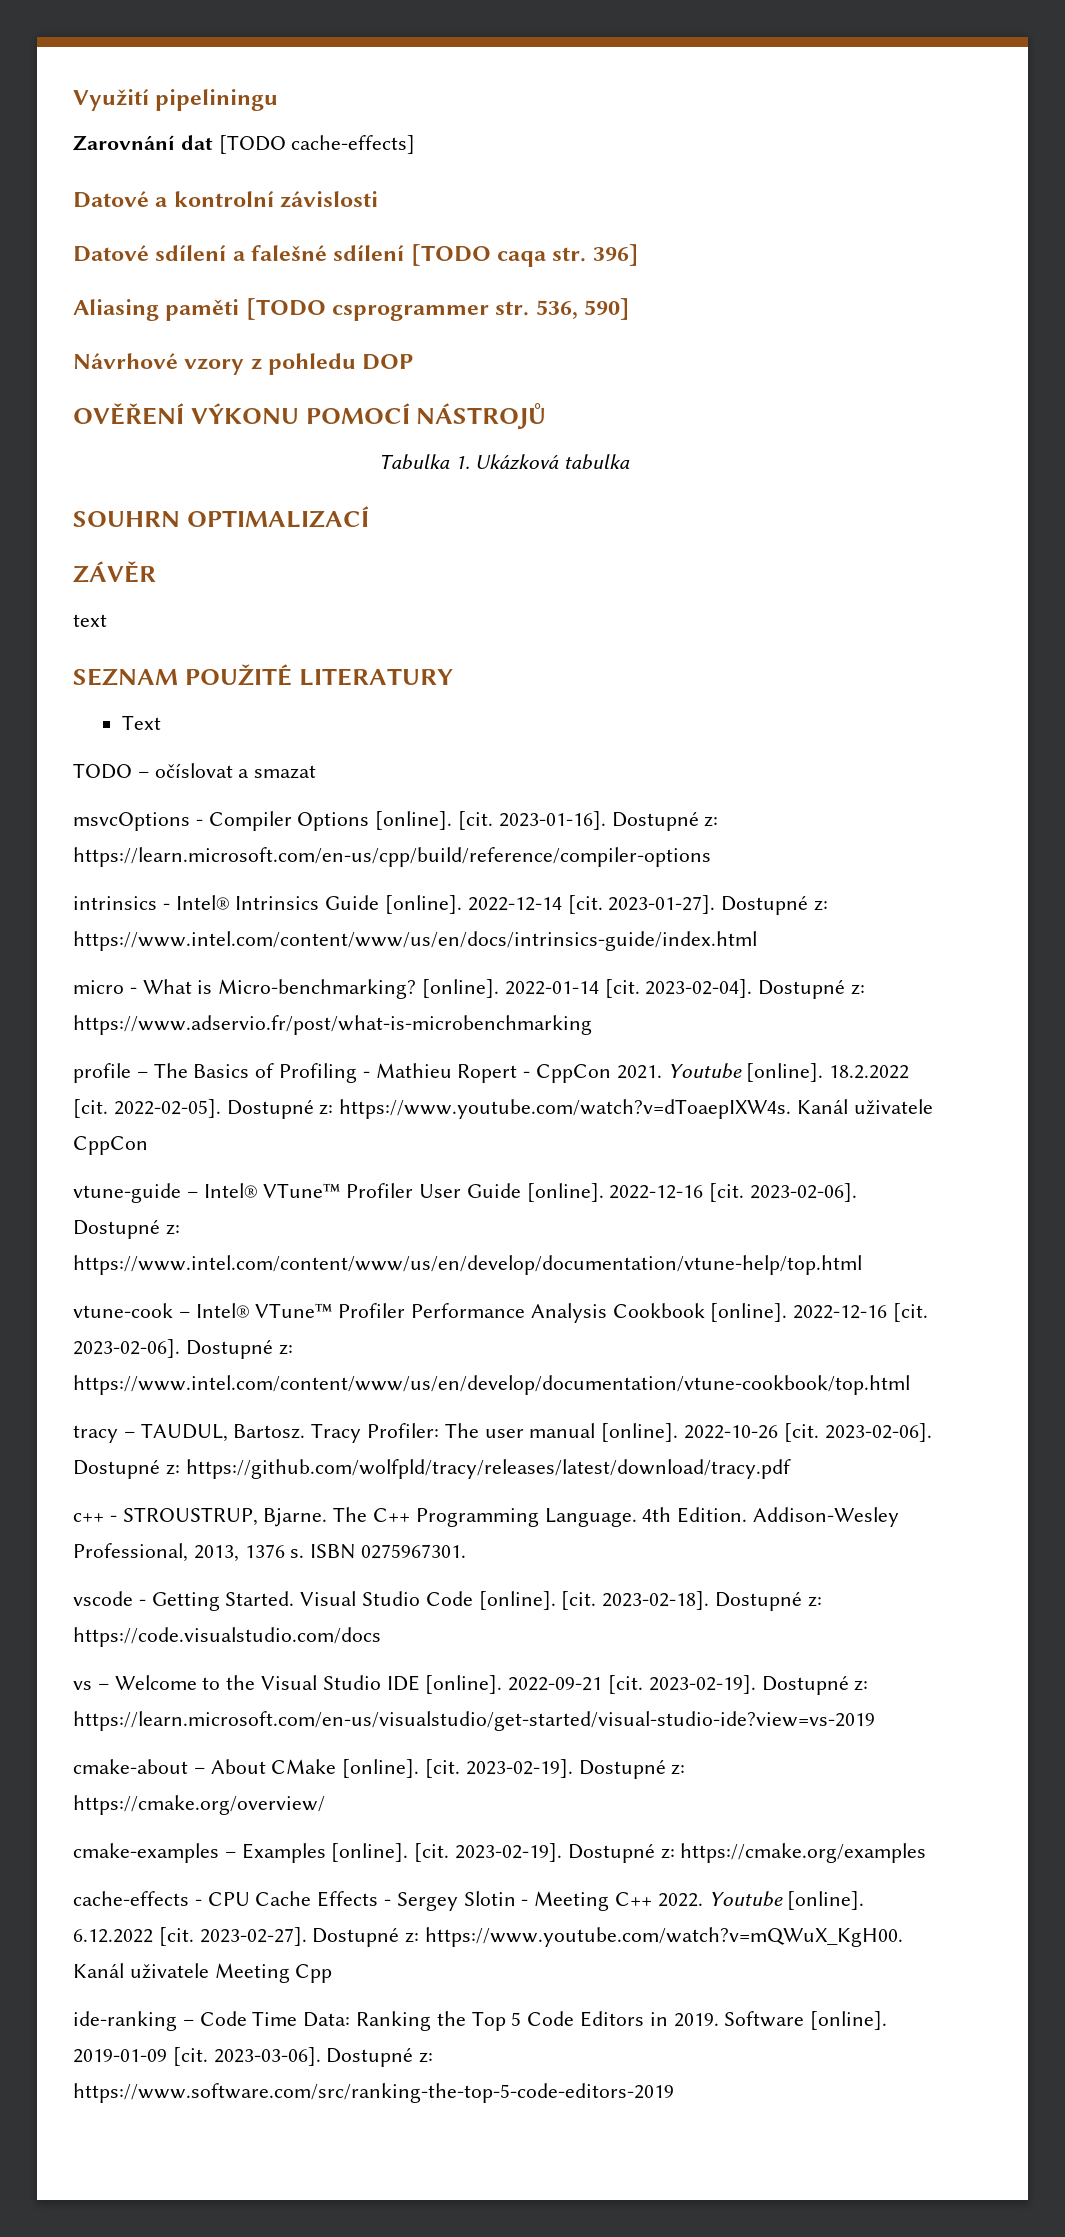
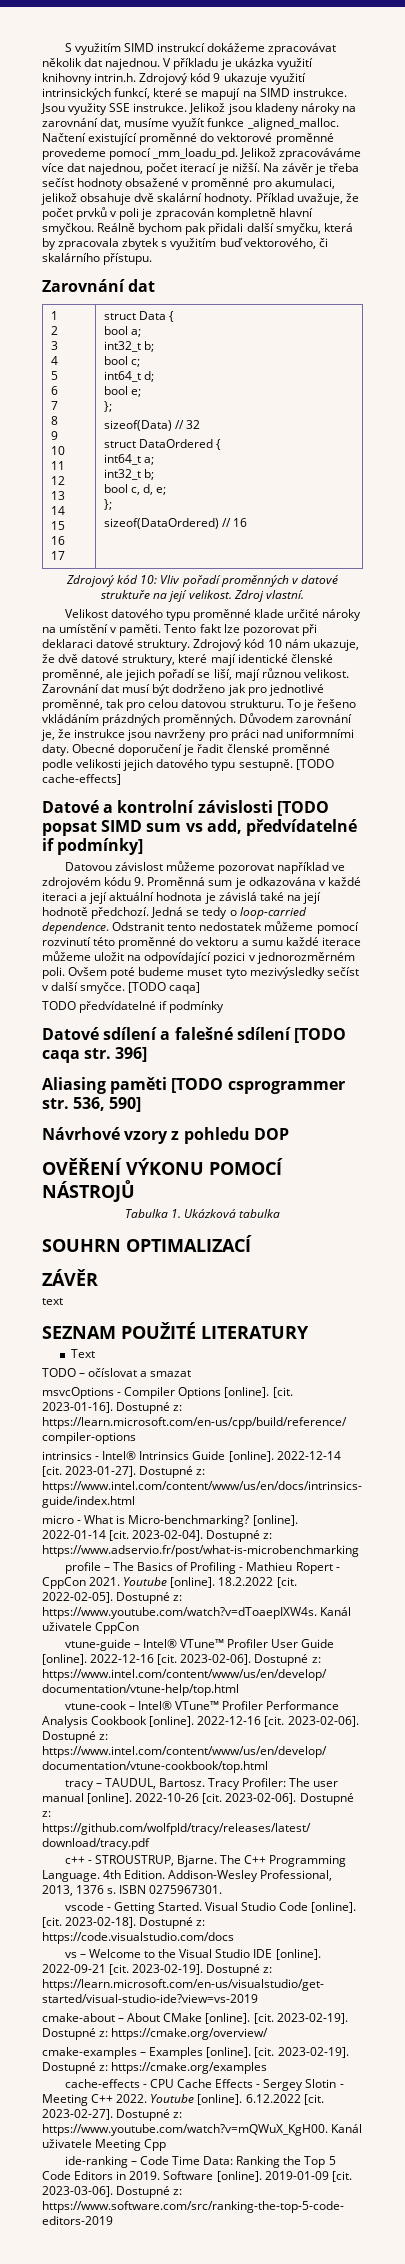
[73,89,279,111] [73,135,213,151] Využití pipeliningu // Zarovnání dat -> [64,43,337,55] [42,58,313,70] [42,73,306,85] [42,88,347,100] [41,103,356,115] [42,118,339,130] [42,133,334,145] [42,148,362,160] [42,163,360,175] [42,178,335,190] [41,193,359,205] [42,207,313,220] [42,223,353,235] [42,238,328,250] [42,253,153,265] [42,279,156,292] [50,311,58,320] [50,326,58,335] [50,341,58,350] [50,356,58,365] [50,371,58,380] [50,386,58,395] [50,401,58,410] [50,416,58,425] [50,431,58,440] [50,446,65,455] [50,461,65,470] [50,476,65,485] [50,491,65,500] [50,506,65,515] [50,521,65,530] [50,536,65,545] [50,551,65,560] [103,311,174,322] [103,326,141,337] [103,341,154,352] [103,356,140,367] [103,371,154,382] [103,386,141,397] [103,401,112,412] [103,420,200,431] [103,439,221,450] [103,454,154,465] [103,469,154,480] [103,484,167,495] [103,499,112,510] [103,518,247,529] [66,575,338,587] [101,590,304,602] [64,609,362,621] [42,624,317,636] [42,639,359,651] [42,654,333,666] [42,668,349,681] [42,684,324,696] [42,699,356,711] [42,713,353,726] [41,729,354,741] [42,744,330,756] [42,759,293,771] S využitím SIMD instrukcí dokážeme zpracovávat několik dat najednou. V příkladu je ukázka využití knihovny intrin.h. Zdrojový kód 9 ukazuje využití intrinsických funkcí, které se mapují na SIMD instrukce. Jsou využity SSE instrukce. Jelikož jsou kladeny nároky na zarovnání dat, musíme využít funkce _aligned_malloc. Načtení existující proměnné do vektorové proměnné provedeme pomocí _mm_loadu_pd. Jelikož zpracováváme více dat najednou, počet iterací je nižší. Na závěr je třeba sečíst hodnoty obsažené v proměnné pro akumulaci, jelikož obsahuje dvě skalární hodnoty. Příklad uvažuje, že počet prvků v poli je zpracován kompletně hlavní smyčkou. Reálně bychom pak přidali další smyčku, která by zpracovala zbytek s využitím buď vektorového, či skalárního přístupu. // Zarovnání dat // 1 // 2 // 3 // 4 // 5 // 6 // 7 // 8 // 9 // 10 // 11 // 12 // 13 // 14 // 15 // 16 // 17 | struct Data { // bool a; // int32_t b; // bool c; // int64_t d; // bool e; // }; // sizeof(Data) // 32 // struct DataOrdered { // int64_t a; // int32_t b; // bool c, d, e; // }; // sizeof(DataOrdered) // 16 // Zdrojový kód 10: Vliv pořadí proměnných v datové struktuře na její velikost. Zdroj vlastní. // Velikost datového typu proměnné klade určité nároky na umístění v paměti. Tento fakt lze pozorovat při deklaraci datové struktury. Zdrojový kód 10 nám ukazuje, že dvě datové struktury, které mají identické členské proměnné, ale jejich pořadí se liší, mají různou velikost. Zarovnání dat musí být dodrženo jak pro jednotlivé proměnné, tak pro celou datovou strukturu. To je řešeno vkládáním prázdných proměnných. Důvodem zarovnání je, že instrukce jsou navrženy pro práci nad uniformními daty. Obecné doporučení je řadit členské proměnné podle velikosti jejich datového typu sestupně.
(379, 199) none -> [276,801,329,816] [42,819,357,836] [42,838,144,855] [64,861,346,874] [42,877,361,889] [42,892,321,904] [42,907,307,919] [42,921,359,934] [42,937,361,949] [42,951,355,964] [42,967,359,979] [42,982,201,994] [42,1001,225,1013] [TODO popsat SIMD sum vs add, předvídatelné if podmínky] // Datovou závislost můžeme pozorovat například ve zdrojovém kódu 9. Proměnná sum je odkazována v každé iteraci a její aktuální hodnota je závislá také na její hodnotě předchozí. Jedná se tedy o loop-carried dependence. Odstranit tento nedostatek můžeme pomocí rozvinutí této proměnné do vektoru a sumu každé iterace můžeme uložit na odpovídající pozici v jednorozměrném poli. Ovšem poté budeme muset tyto mezivýsledky sečíst v další smyčce. [TODO caqa] // TODO předvídatelné if podmínky

